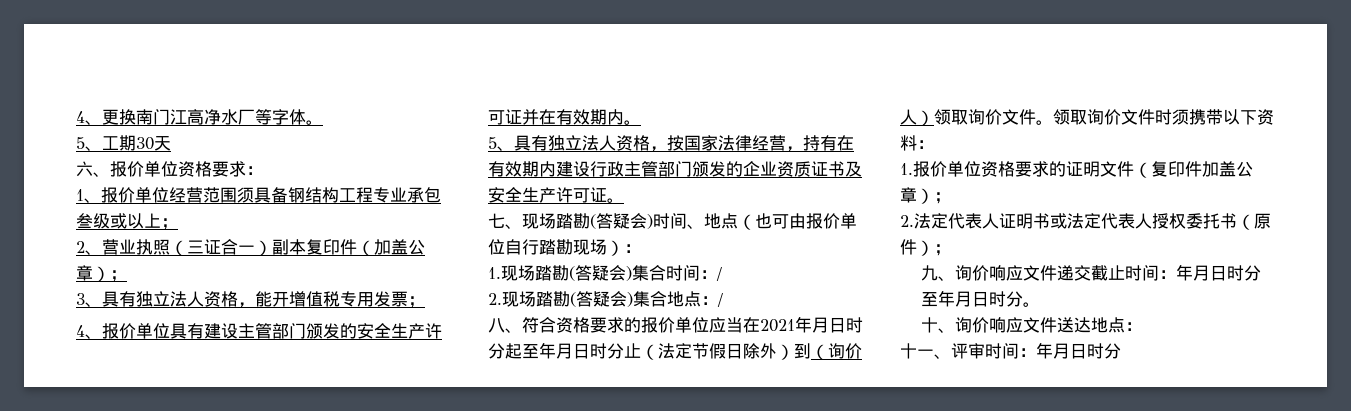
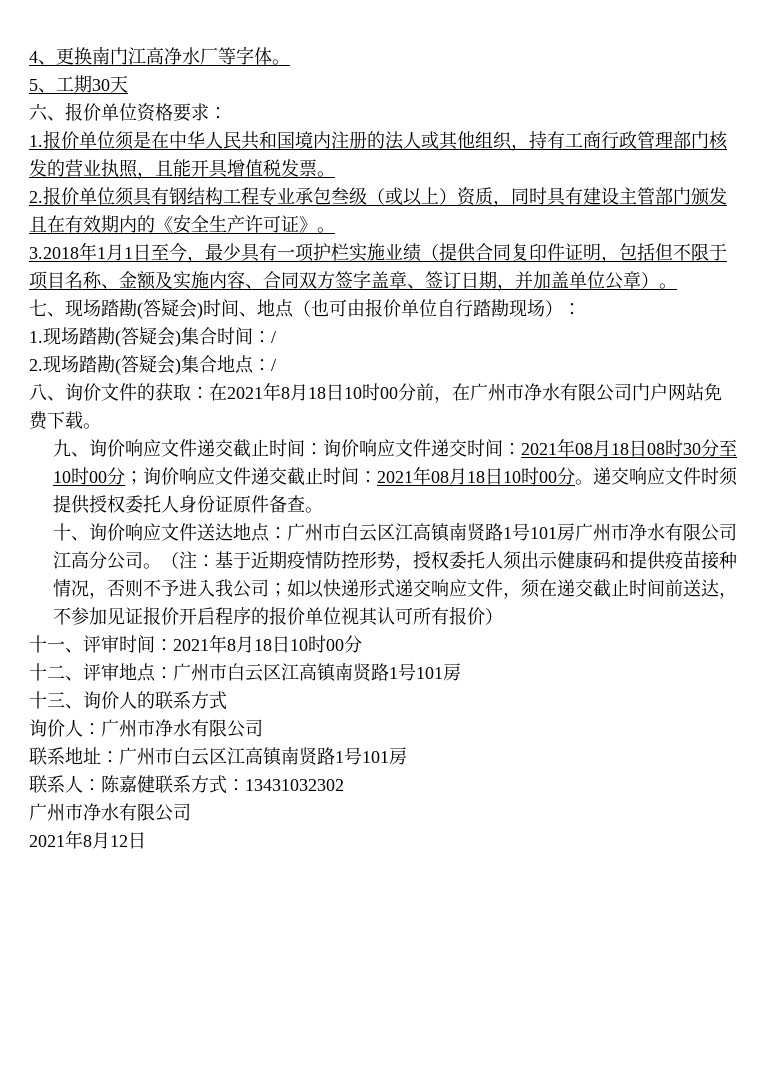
[76,187,288,203] 1、报价单位经营范围须具备 -> [29,130,728,151] [29,159,335,179] [29,186,169,206] 1.报价单位须是在中华人民共和国境内注册的法人或其他组织，持有工商行政管理部门核发的营业执照，且能开具增值税发票。 // 2.报价单位须具有
[110,213,178,230] [76,239,425,256] [76,265,127,282] [76,291,425,308] [76,323,170,339] 或以上； // 2、营业执照（三证合一）副本复印件（加盖公章）； // 3、具有独立法人资格，能开增值税专用发票； // 4、报价单位 -> [367,187,547,207] （或以上）资质，同时
[340,323,442,339] [488,109,641,125] [488,135,854,152] [488,161,862,177] [488,187,607,203] 的安全生产许可证并在有效期内。 // 5、具有独立法人资格，按国家法律经营，持有在有效期内建设行政主管部门颁发的企业资质证书及安全生产许可证 -> [29,214,335,234] [29,242,727,263] [29,270,659,291] 且在有效期内的《安全生产许可证》。 // 3.2018年1月1日至今，最少具有一项护栏实施业绩（提供合同复印件证明，包括但不限于项目名称、金额及实施内容、合同双方签字盖章、签订日期，并加盖单位公章）
[522,316,863,333] [488,342,862,360] [900,109,1274,126] [900,135,934,151] [900,161,1253,178] [900,187,951,204] [900,213,1271,230] [900,239,951,256] 符合资格要求的报价单位应当在2021年月日时分起至年月日时分止（法定节假日除外）到（询价人）领取询价文件。领取询价文件时须携带以下资料： // 1.报价单位资格要求的证明文件（复印件加盖公章）； // 2.法定代表人证明书或法定代表人授权委托书（原件）； -> [65,382,722,403] [29,411,101,430] 询价文件的获取：在2021年8月18日10时00分前，在广州市净水有限公司门户网站免费下载。
[1176,264,1262,281] [921,290,1024,307] 年月日时分至年月日时分 -> [323,438,738,457] [53,466,739,486] [53,495,306,514] 询价响应文件递交时间：2021年08月18日08时30分至10时00分；询价响应文件递交截止时间：2021年08月18日10时00分。递交响应文件时须提供授权委托人身份证原件备查
[900,342,1121,359] // 十一、评审时间：年月日时分 -> [287,522,738,542] [53,551,738,571] [53,579,738,599] [53,606,504,626] [29,634,362,653] [29,662,461,682] [29,691,227,710] [29,719,263,738] [29,746,407,766] [29,775,344,794] [29,803,191,822] [29,830,146,849] 广州市白云区江高镇南贤路1号101房广州市净水有限公司江高分公司。（注：基于近期疫情防控形势，授权委托人须出示健康码和提供疫苗接种情况，否则不予进入我公司；如以快递形式递交响应文件，须在递交截止时间前送达，不参加见证报价开启程序的报价单位视其认可所有报价） // 十一、评审时间：2021年8月18日10时00分 // 十二、评审地点：广州市白云区江高镇南贤路1号101房 // 十三、询价人的联系方式 // 询价人：广州市净水有限公司 // 联系地址：广州市白云区江高镇南贤路1号101房 // 联系人：陈嘉健联系方式：13431032302 // 广州市净水有限公司 // 2021年8月12日

